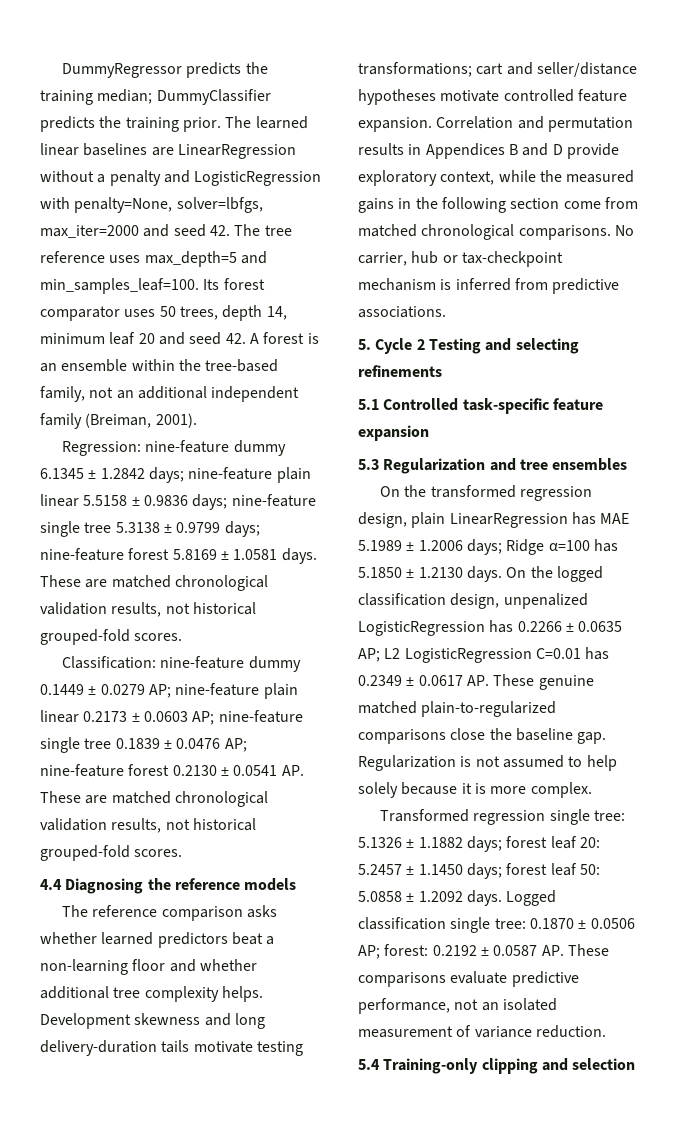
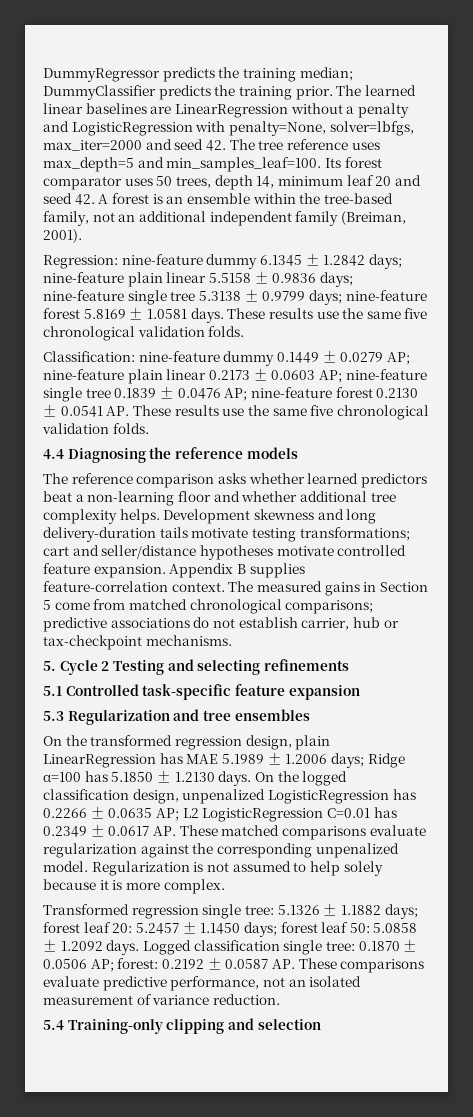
[85,575,268,591] [40,602,256,617] [40,629,183,645] are matched chronological validation results, not historical grouped-fold scores. -> [268,308,428,319] [43,326,245,341] results use the same five chronological validation folds.
[85,791,268,807] [40,818,256,833] [40,845,183,861] are matched chronological validation results, not historical grouped-fold scores. -> [174,405,429,420] [42,423,149,434] results use the same five chronological validation folds.
[436,116,633,132] [358,143,619,159] [358,170,635,186] [358,197,638,213] [358,224,634,240] [358,251,563,267] [358,278,620,294] [358,306,446,318] Correlation and permutation results in Appendices B and D provide exploratory context, while the measured gains in the following section come from matched chronological comparisons. No carrier, hub or tax-checkpoint mechanism is inferred from predictive associations. -> [169,563,305,578] [43,581,428,596] [43,599,374,614] [43,617,399,632] [43,635,232,650] Appendix B supplies feature-correlation context. The measured gains in Section 5 come from matched chronological comparisons; predictive associations do not establish carrier, hub or tax-checkpoint mechanisms.
[538,675,594,690] [358,701,557,717] [358,728,607,744] genuine matched plain-to-regularized comparisons close the baseline gap. -> [221,825,426,840] [43,843,399,858] [43,861,88,872] matched comparisons evaluate regularization against the corresponding unpenalized model.

